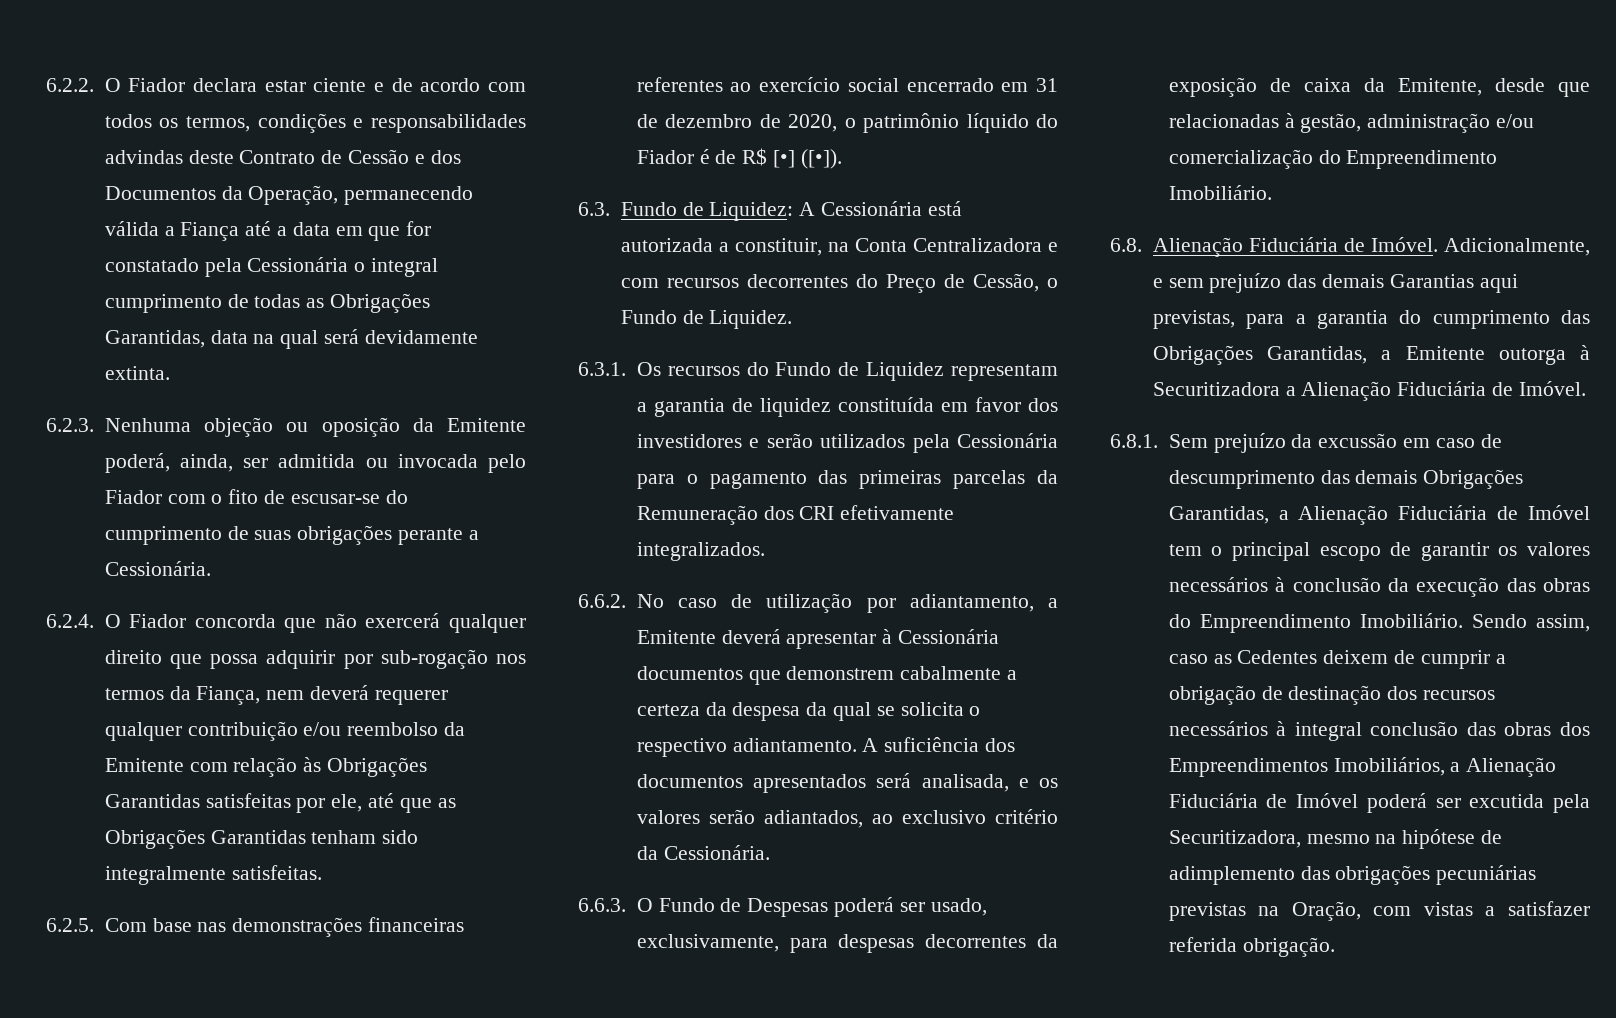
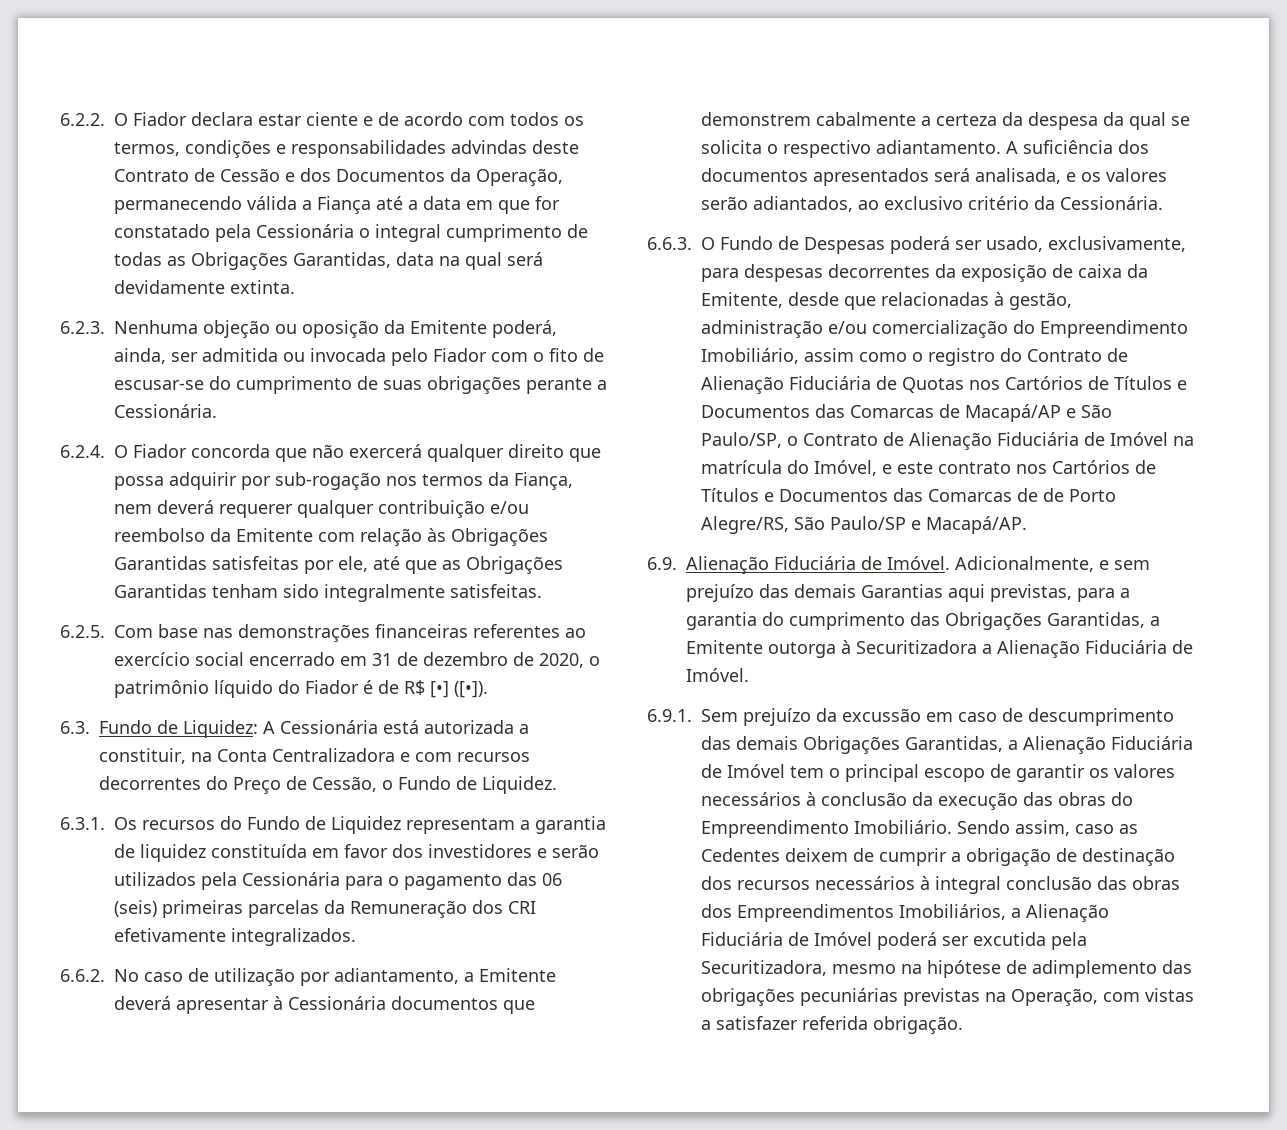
(848, 477) none -> [542,873,562,886] [114,900,157,917] 06 (seis)
[1168,185,1272,200] [1110,238,1142,252] Imobiliário. // 6.8. -> [701,348,1128,366] [701,376,1187,394] [701,404,1112,422] [701,432,1194,450] [701,460,1156,476] [701,488,1116,502] [701,516,1027,534] [647,557,677,570] Imobiliário, assim como o registro do Contrato de Alienação Fiduciária de Quotas nos Cartórios de Títulos e Documentos das Comarcas de Macapá/AP e São Paulo/SP, o Contrato de Alienação Fiduciária de Imóvel na matrícula do Imóvel, e este contrato nos Cartórios de Títulos e Documentos das Comarcas de de Porto Alegre/RS, São Paulo/SP e Macapá/AP. // 6.9.
[1110,434,1158,448] 6.8.1. -> [647,709,692,722] 6.9.1.
[1291,901,1361,921] Oração, -> [1011,988,1098,1006] Operação,

